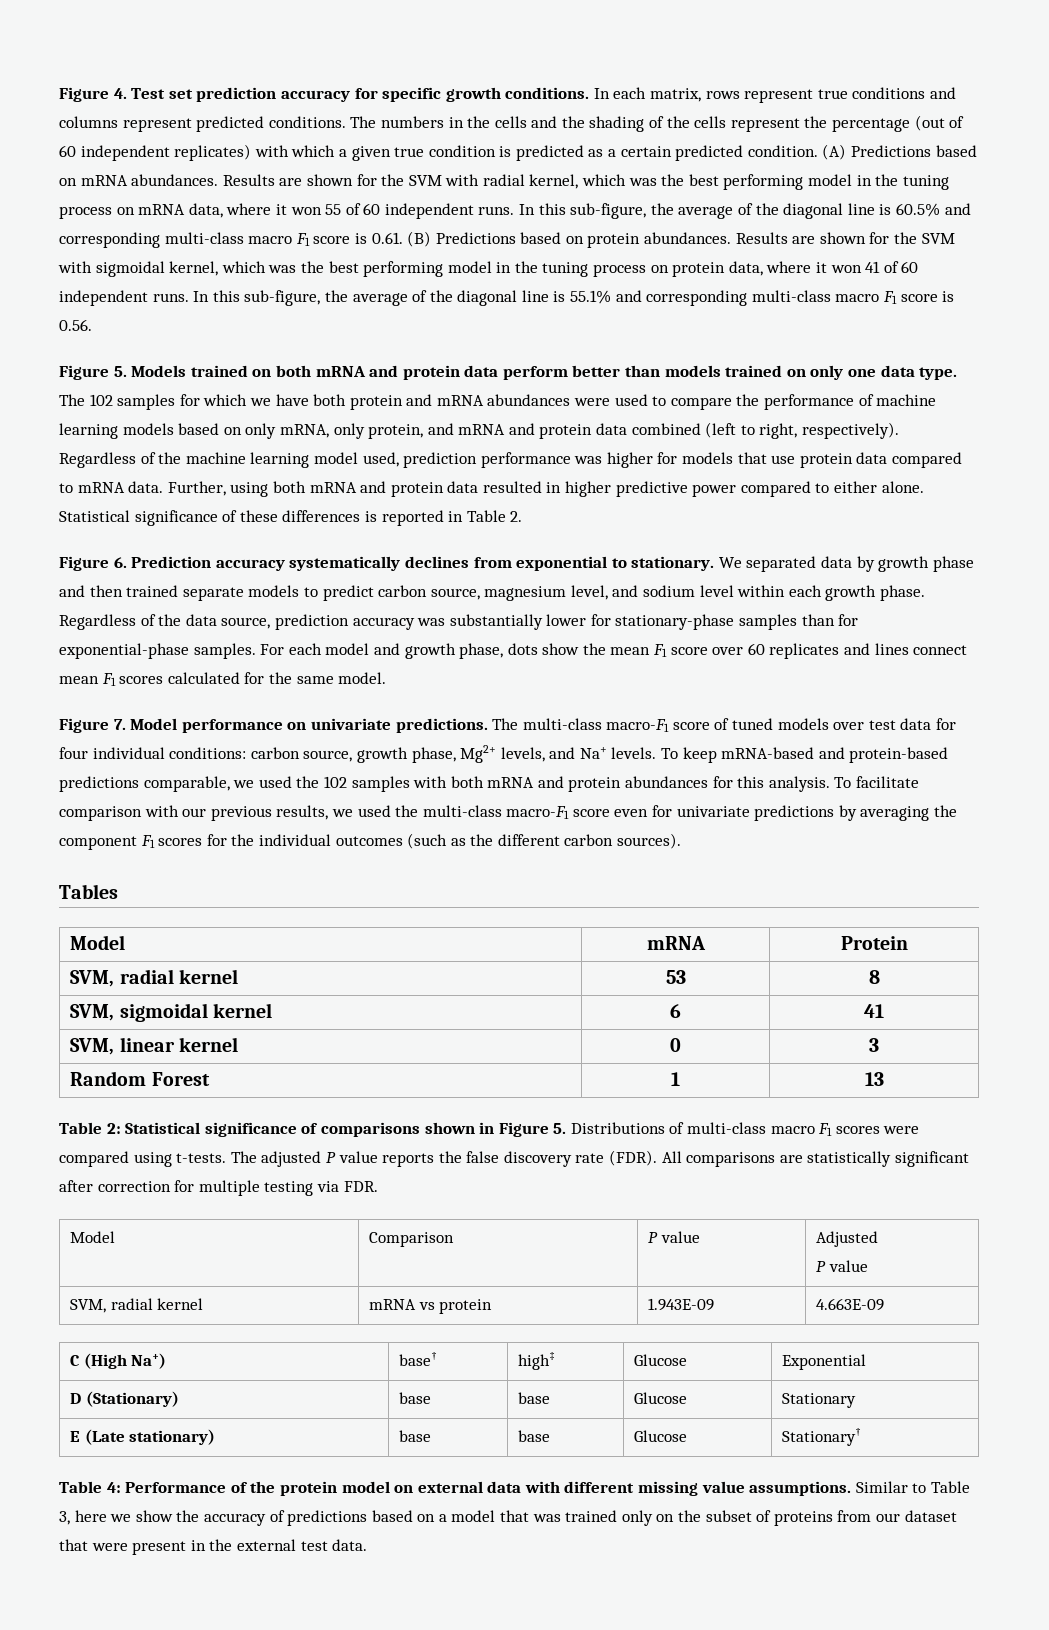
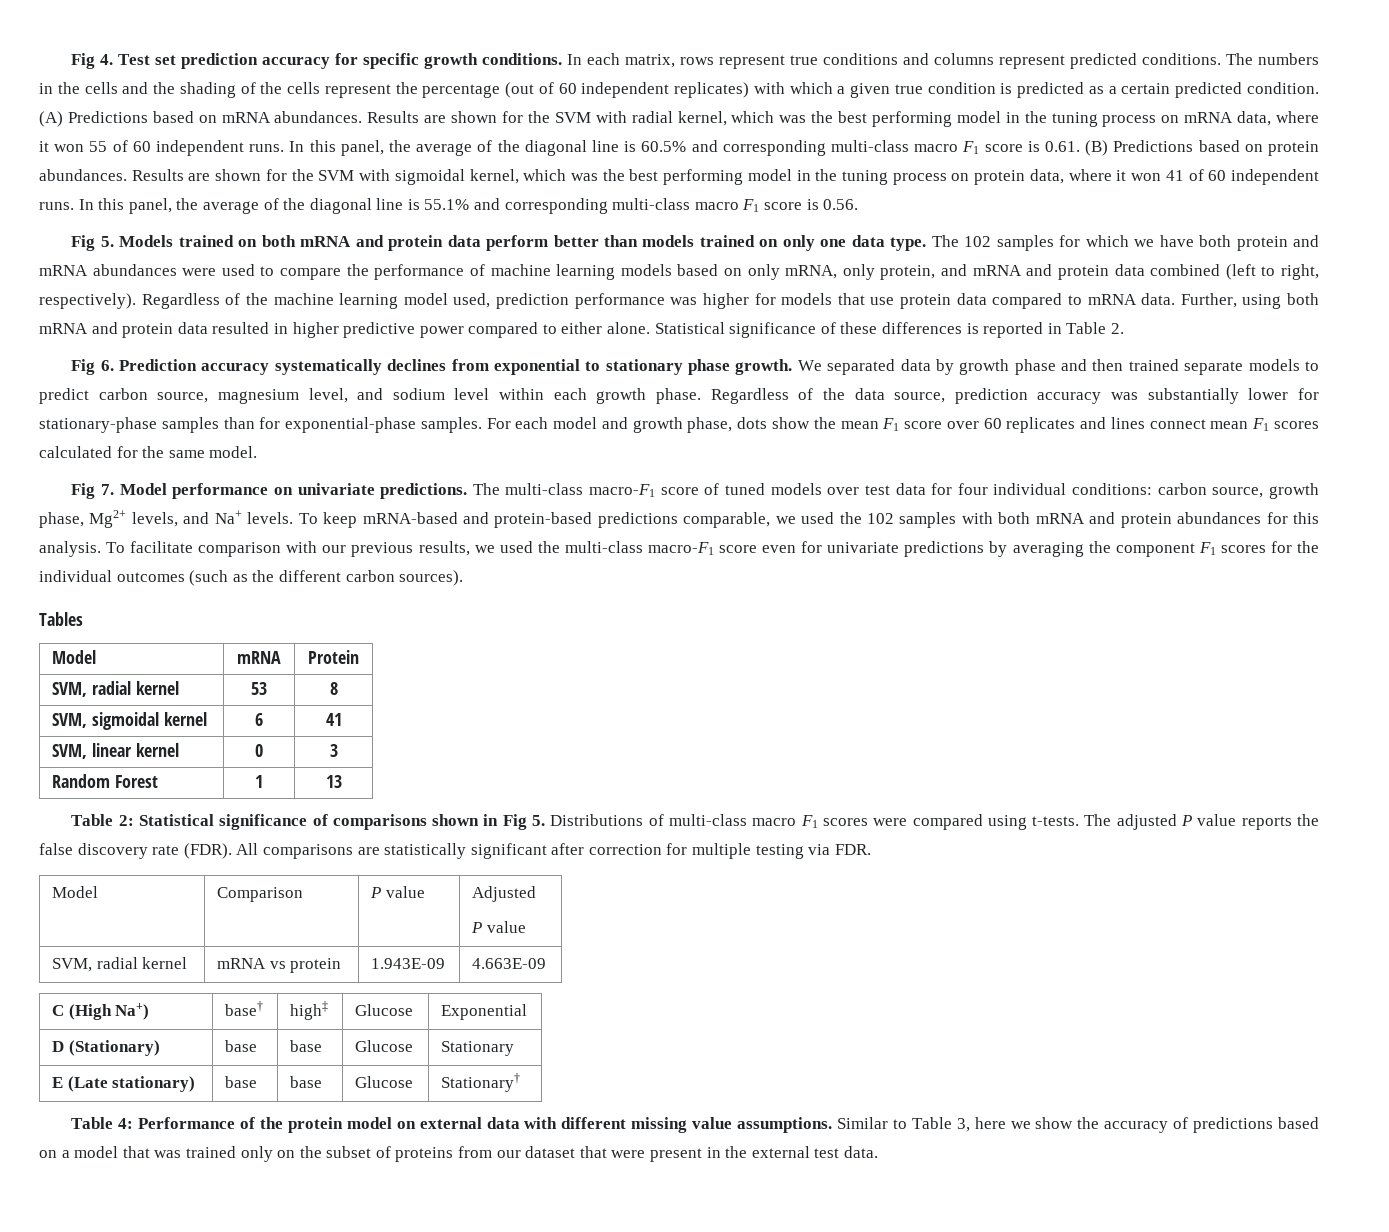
[59,87,109,102] Figure -> [71,53,96,69] Fig
[570,203,647,219] sub-figure, -> [340,140,384,156] panel,
[244,290,321,306] sub-figure, -> [128,198,172,214] panel,
[59,365,109,380] Figure -> [71,235,96,251] Fig
[59,556,109,571] Figure -> [71,359,96,375] Fig
[631,556,715,571] stationary. -> [605,359,793,375] stationary phase growth.
[59,718,109,733] Figure -> [71,483,96,499] Fig
[498,1122,549,1137] Figure -> [502,814,527,830] Fig

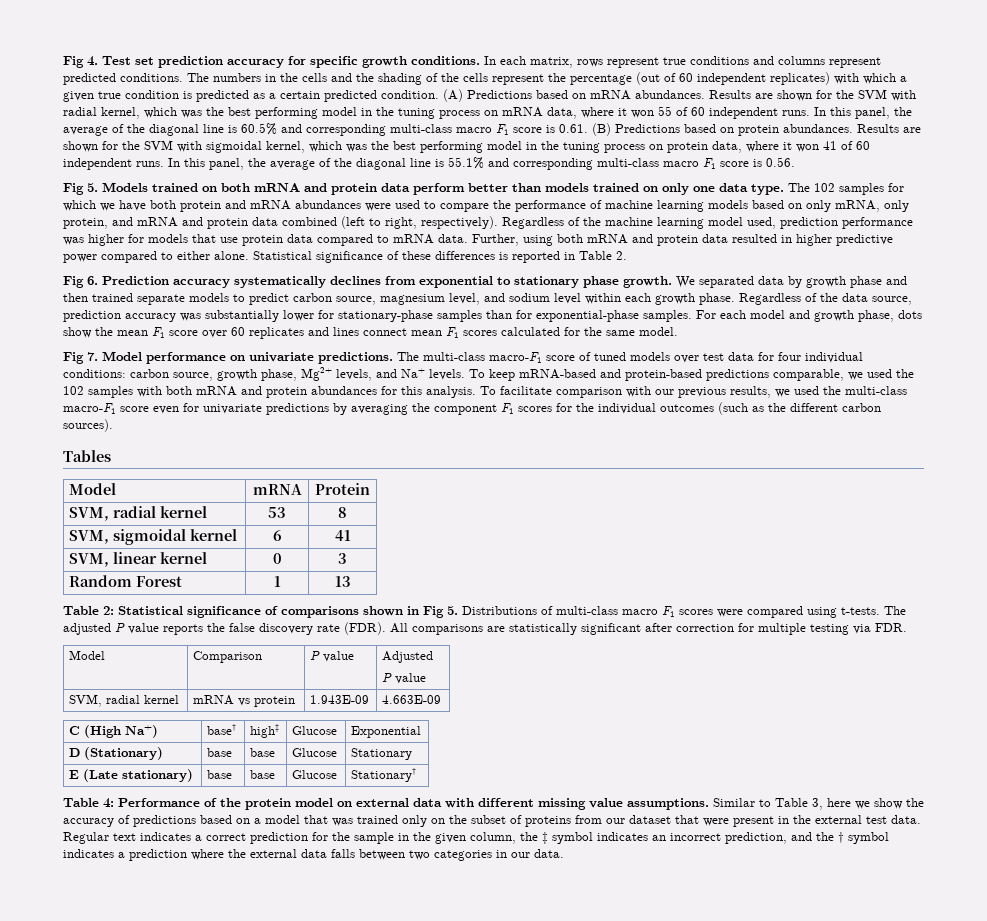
(878, 1152) none -> [63,832,889,844] [63,849,564,861] Regular text indicates a correct prediction for the sample in the given column, the ‡ symbol indicates an incorrect prediction, and the † symbol indicates a prediction where the external data falls between two categories in our data.

